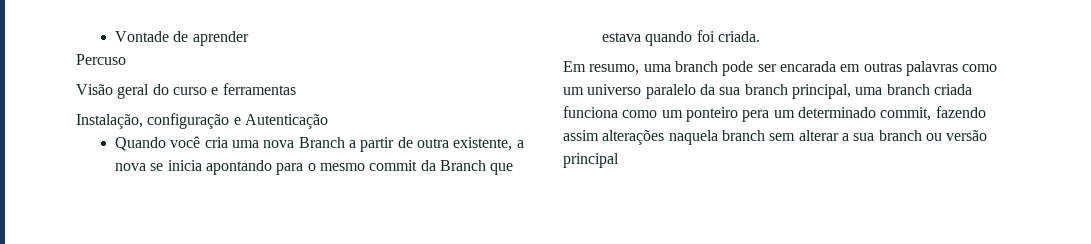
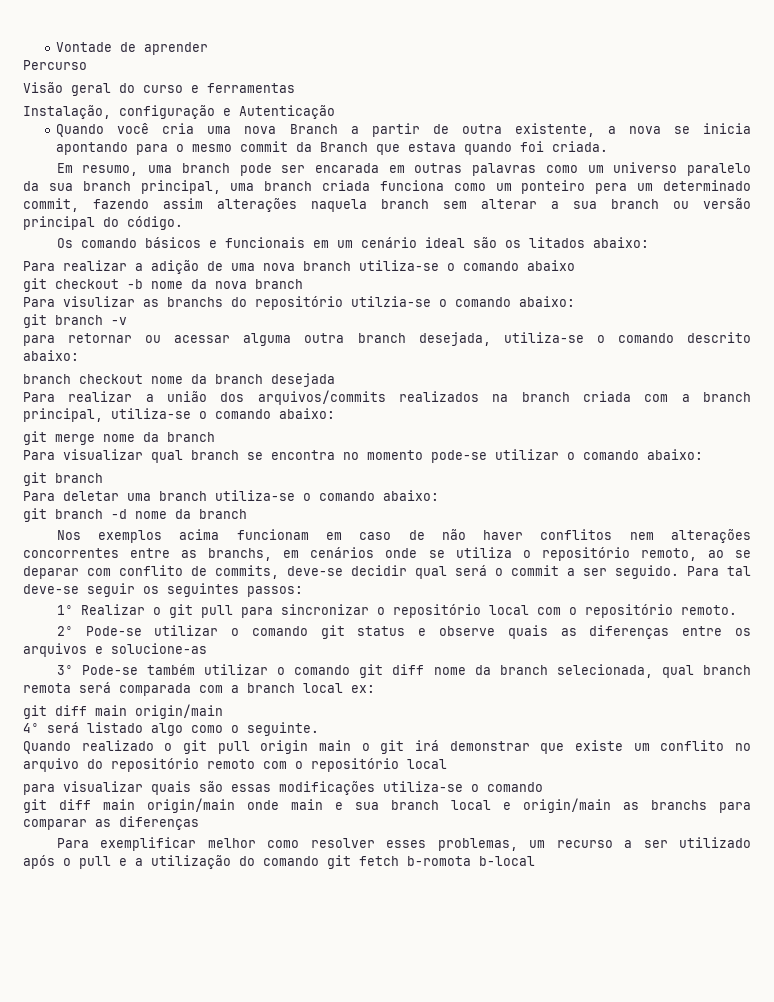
[76,54,126,65] Percuso -> [23,60,87,70] Percurso
(619, 160) none -> [103,216,183,230] [56,237,649,248] [23,260,575,274] [23,278,303,292] [23,296,575,310] [23,314,127,328] [23,332,751,346] [23,350,79,361] [23,373,335,387] [23,390,752,405] [23,408,335,422] [23,431,215,445] [23,449,703,463] [23,472,103,486] [23,490,439,501] [23,508,247,522] [56,529,752,543] [23,547,752,561] [23,565,751,579] [23,583,303,597] [56,604,737,618] [56,625,752,639] [23,643,207,657] [56,664,751,678] [23,682,375,696] [23,704,223,719] [23,722,319,736] [23,740,751,754] [23,758,447,772] [23,781,543,795] [23,798,751,813] [23,816,199,830] [56,837,751,851] [23,855,535,869] do código. // Os comando básicos e funcionais em um cenário ideal são os litados abaixo: // Para realizar a adição de uma nova branch utiliza-se o comando abaixo // git checkout -b nome da nova branch // Para visulizar as branchs do repositório utilzia-se o comando abaixo: // git branch -v // para retornar ou acessar alguma outra branch desejada, utiliza-se o comando descrito abaixo: // branch checkout nome da branch desejada // Para realizar a união dos arquivos/commits realizados na branch criada com a branch principal, utiliza-se o comando abaixo: // git merge nome da branch // Para visualizar qual branch se encontra no momento pode-se utilizar o comando abaixo: // git branch // Para deletar uma branch utiliza-se o comando abaixo: // git branch -d nome da branch // Nos exemplos acima funcionam em caso de não haver conflitos nem alterações concorrentes entre as branchs, em cenários onde se utiliza o repositório remoto, ao se deparar com conflito de commits, deve-se decidir qual será o commit a ser seguido. Para tal deve-se seguir os seguintes passos: // 1º Realizar o git pull para sincronizar o repositório local com o repositório remoto. // 2º Pode-se utilizar o comando git status e observe quais as diferenças entre os arquivos e solucione-as // 3º Pode-se também utilizar o comando git diff nome da branch selecionada, qual branch remota será comparada com a branch local ex: // git diff main origin/main // 4º será listado algo como o seguinte. // Quando realizado o git pull origin main o git irá demonstrar que existe um conflito no arquivo do repositório remoto com o repositório local // para visualizar quais são essas modificações utiliza-se o comando // git diff main origin/main onde main e sua branch local e origin/main as branchs para comparar as diferenças // Para exemplificar melhor como resolver esses problemas, um recurso a ser utilizado após o pull e a utilização do comando git fetch b-romota b-local

